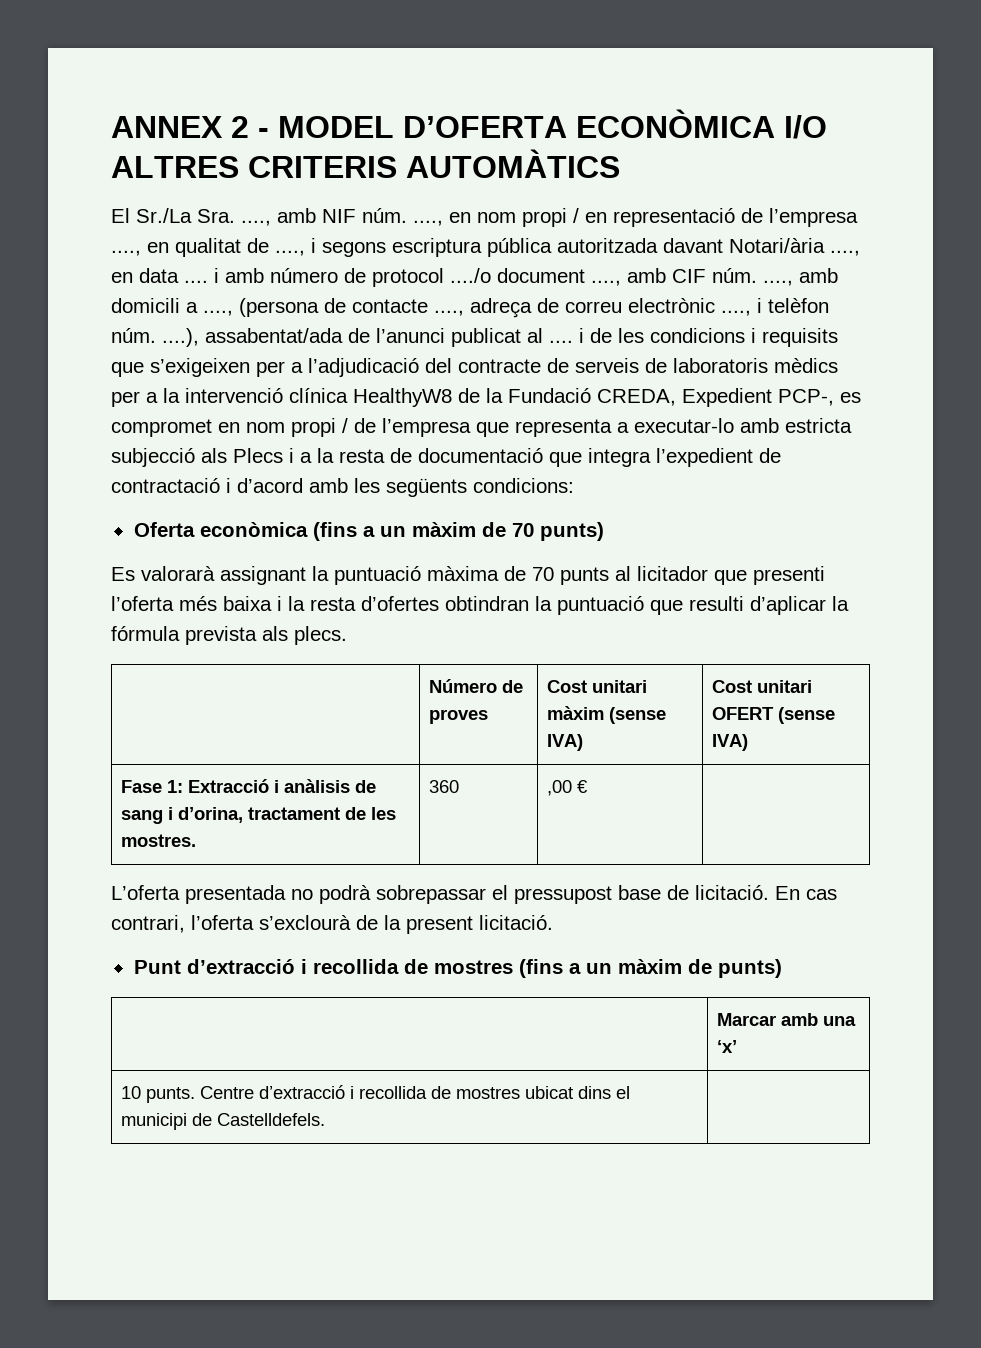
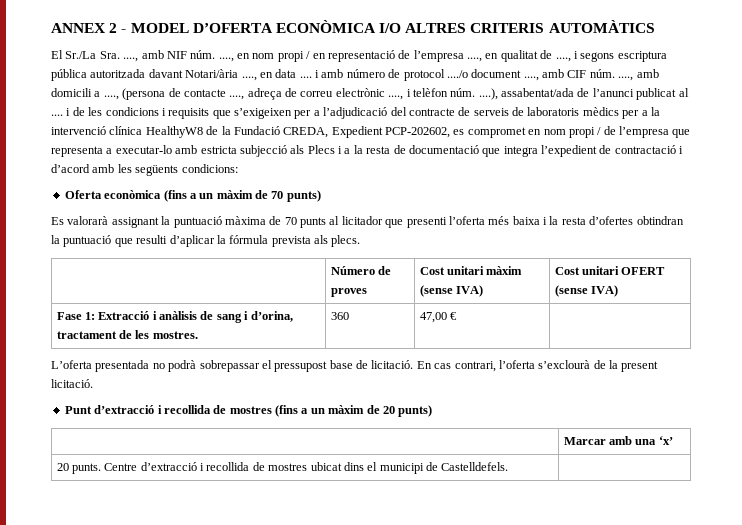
[778,389,834,406] PCP-, -> [385,127,450,138] PCP-202602,
[547,780,573,796] ,00 -> [419,312,447,323] 47,00
(712, 966) none -> [382,406,395,414] 20
[121,1086,142,1099] 10 -> [56,463,69,471] 20

